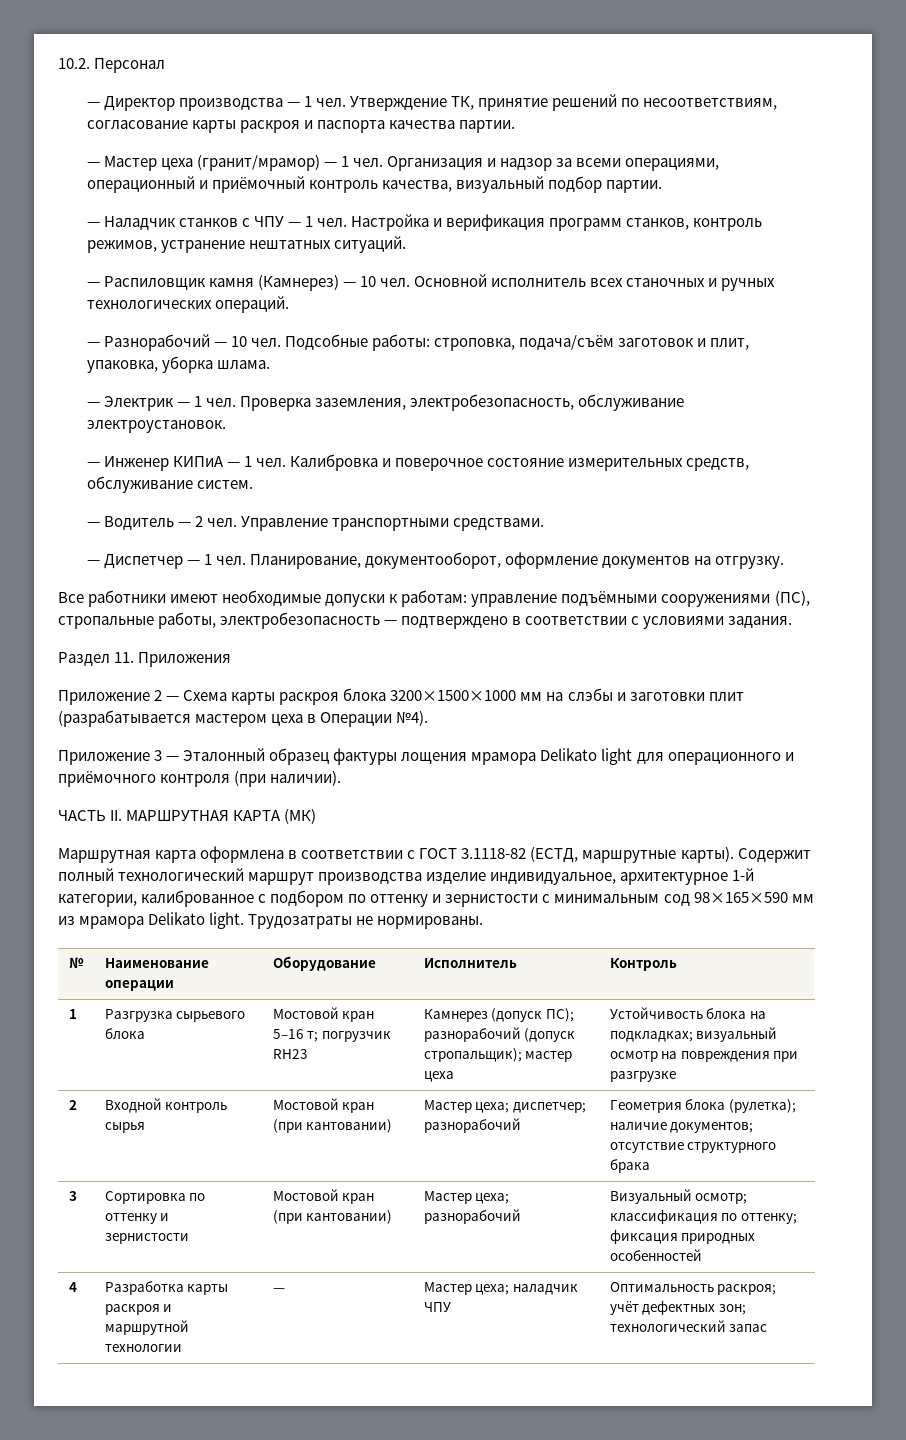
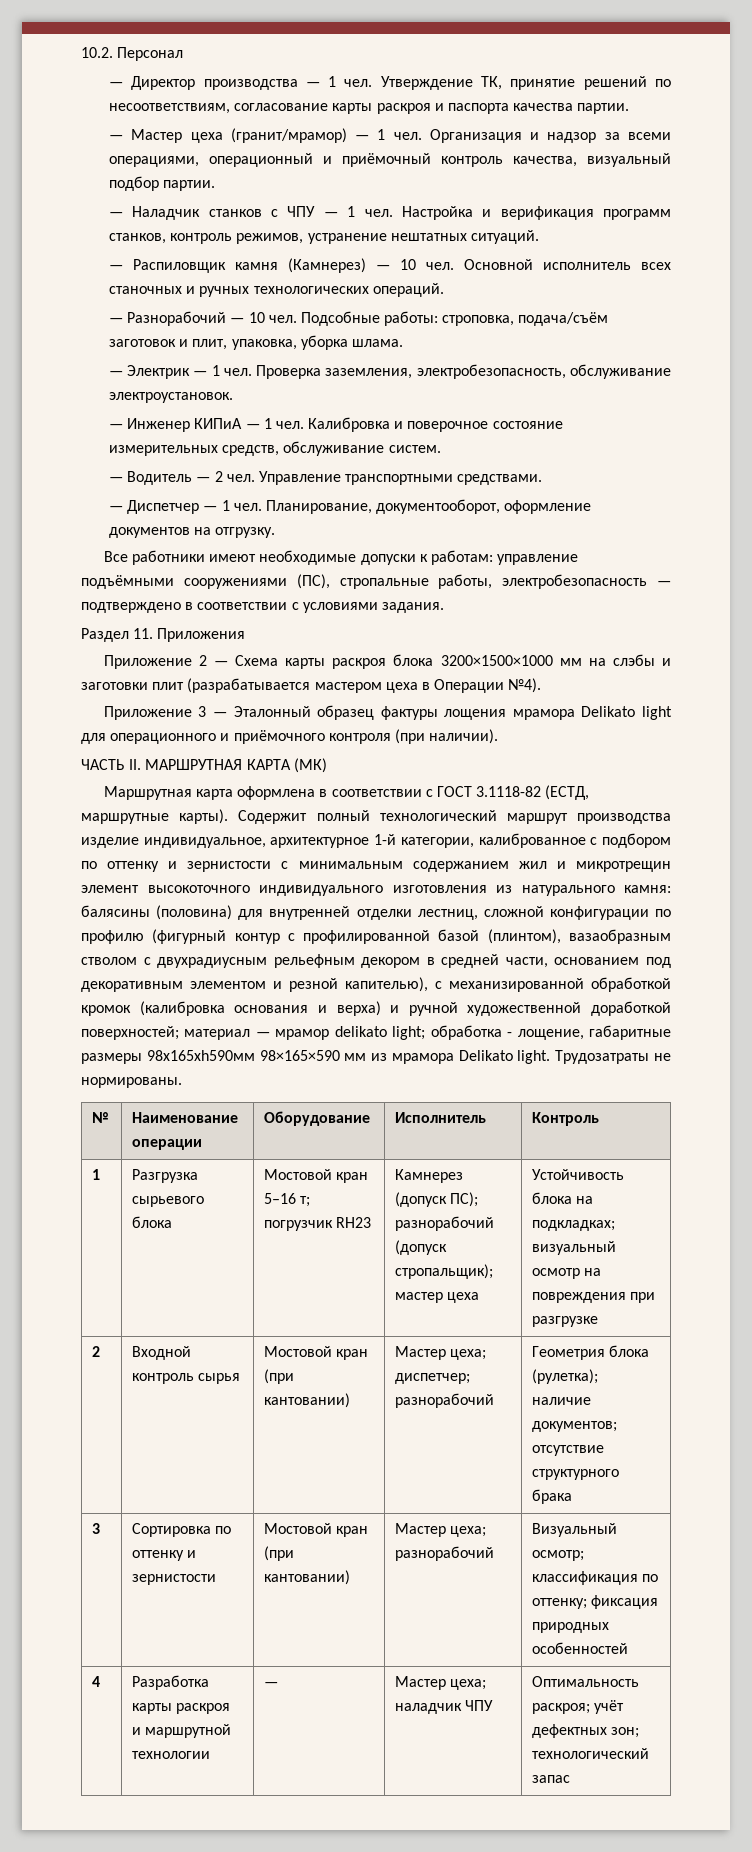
[663,894,690,906] сод -> [412,861,672,872] [81,885,671,896] [81,905,671,920] [81,929,671,944] [81,954,671,968] [81,977,671,992] [81,1001,671,1016] [81,1025,672,1040] [81,1050,255,1064] содержанием жил и микротрещин элемент высокоточного индивидуального изготовления из натурального камня: балясины (половина) для внутренней отделки лестниц, сложной конфигурации по профилю (фигурный контур с профилированной базой (плинтом), вазаобразным стволом с двухрадиусным рельефным декором в средней части, основанием под декоративным элементом и резной капителью), с механизированной обработкой кромок (калибровка основания и верха) и ручной художественной доработкой поверхностей; материал — мрамор delikato light; обработка - лощение, габаритные размеры 98х165хh590мм

